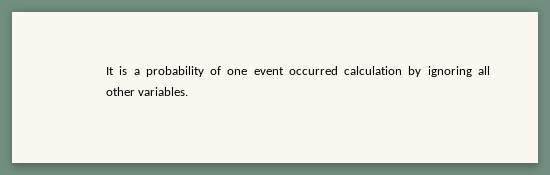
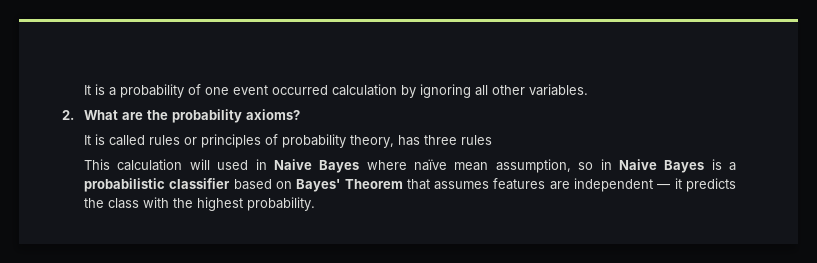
(189, 91) none -> [61,109,300,123] [83,134,492,148] [83,159,736,173] [83,178,737,192] [83,197,315,211] // 2. What are the probability axioms? // It is called rules or principles of probability theory, has three rules // This calculation will used in Naive Bayes where naïve mean assumption, so in Naive Bayes is a probabilistic classifier based on Bayes' Theorem that assumes features are independent — it predicts the class with the highest probability.

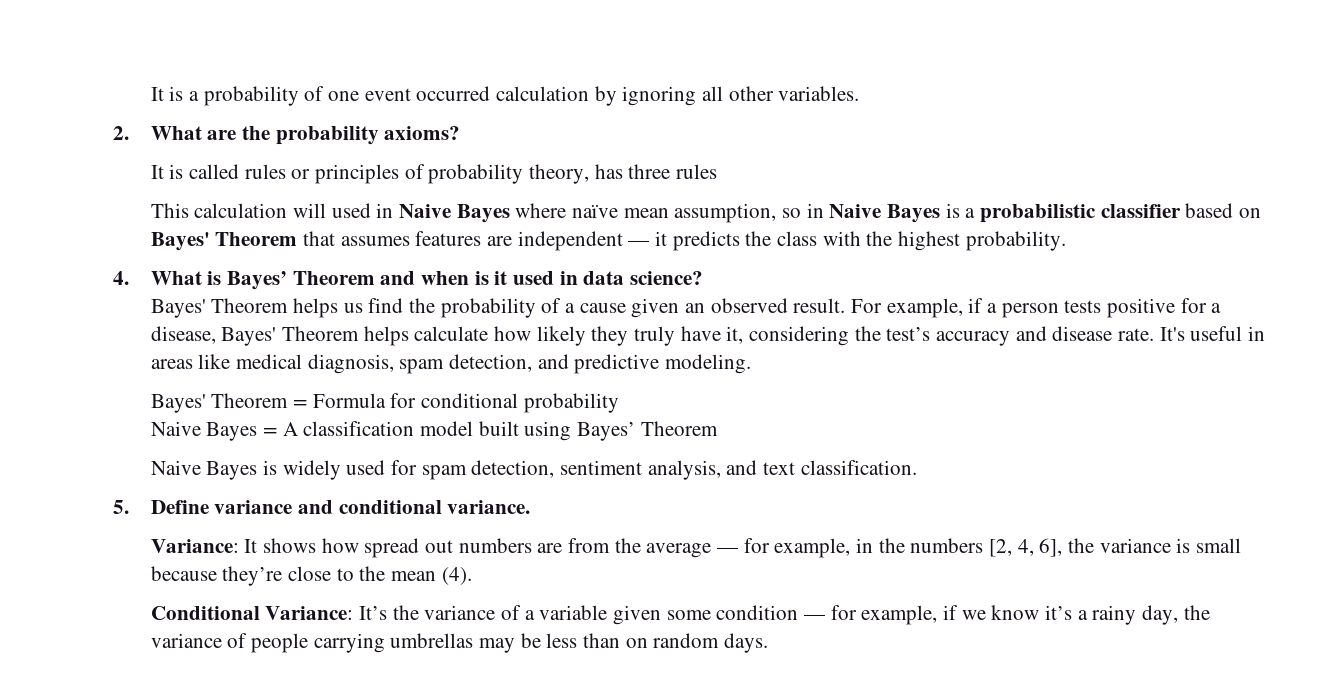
(315, 204) none -> [113,271,704,290] [150,298,1222,318] [150,326,1266,346] [150,354,752,374] [150,393,619,413] [150,421,718,441] [150,460,917,480] [113,500,531,514] [150,538,1242,558] [150,566,472,586] [150,605,1210,625] [150,633,769,653] // 4. What is Bayes’ Theorem and when is it used in data science? // Bayes' Theorem helps us find the probability of a cause given an observed result. For example, if a person tests positive for a disease, Bayes' Theorem helps calculate how likely they truly have it, considering the test’s accuracy and disease rate. It's useful in areas like medical diagnosis, spam detection, and predictive modeling. // Bayes' Theorem = Formula for conditional probability // Naive Bayes = A classification model built using Bayes’ Theorem // Naive Bayes is widely used for spam detection, sentiment analysis, and text classification. // 5. Define variance and conditional variance. // Variance: It shows how spread out numbers are from the average — for example, in the numbers [2, 4, 6], the variance is small because they’re close to the mean (4). // Conditional Variance: It’s the variance of a variable given some condition — for example, if we know it’s a rainy day, the variance of people carrying umbrellas may be less than on random days.

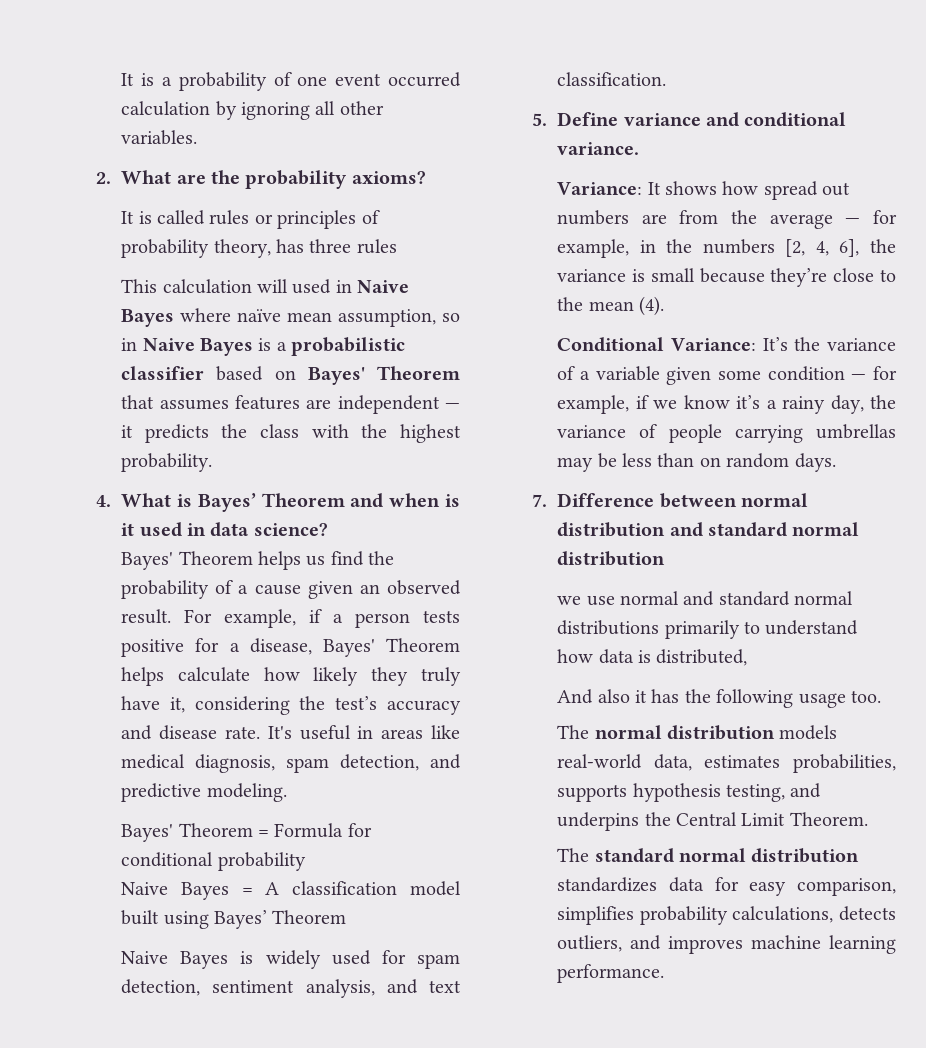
(769, 643) none -> [532,493,808,508] [557,522,860,537] [557,551,666,566] [557,591,854,606] [557,620,859,639] [557,649,748,666] [557,689,881,708] [557,725,838,740] [557,754,896,773] [557,783,822,802] [557,812,868,831] [557,848,860,863] [557,877,896,896] [557,906,896,925] [557,935,896,954] [557,964,665,983] // 7. Difference between normal distribution and standard normal distribution // we use normal and standard normal distributions primarily to understand how data is distributed, // And also it has the following usage too. // The normal distribution models real-world data, estimates probabilities, supports hypothesis testing, and underpins the Central Limit Theorem. // The standard normal distribution standardizes data for easy comparison, simplifies probability calculations, detects outliers, and improves machine learning performance.

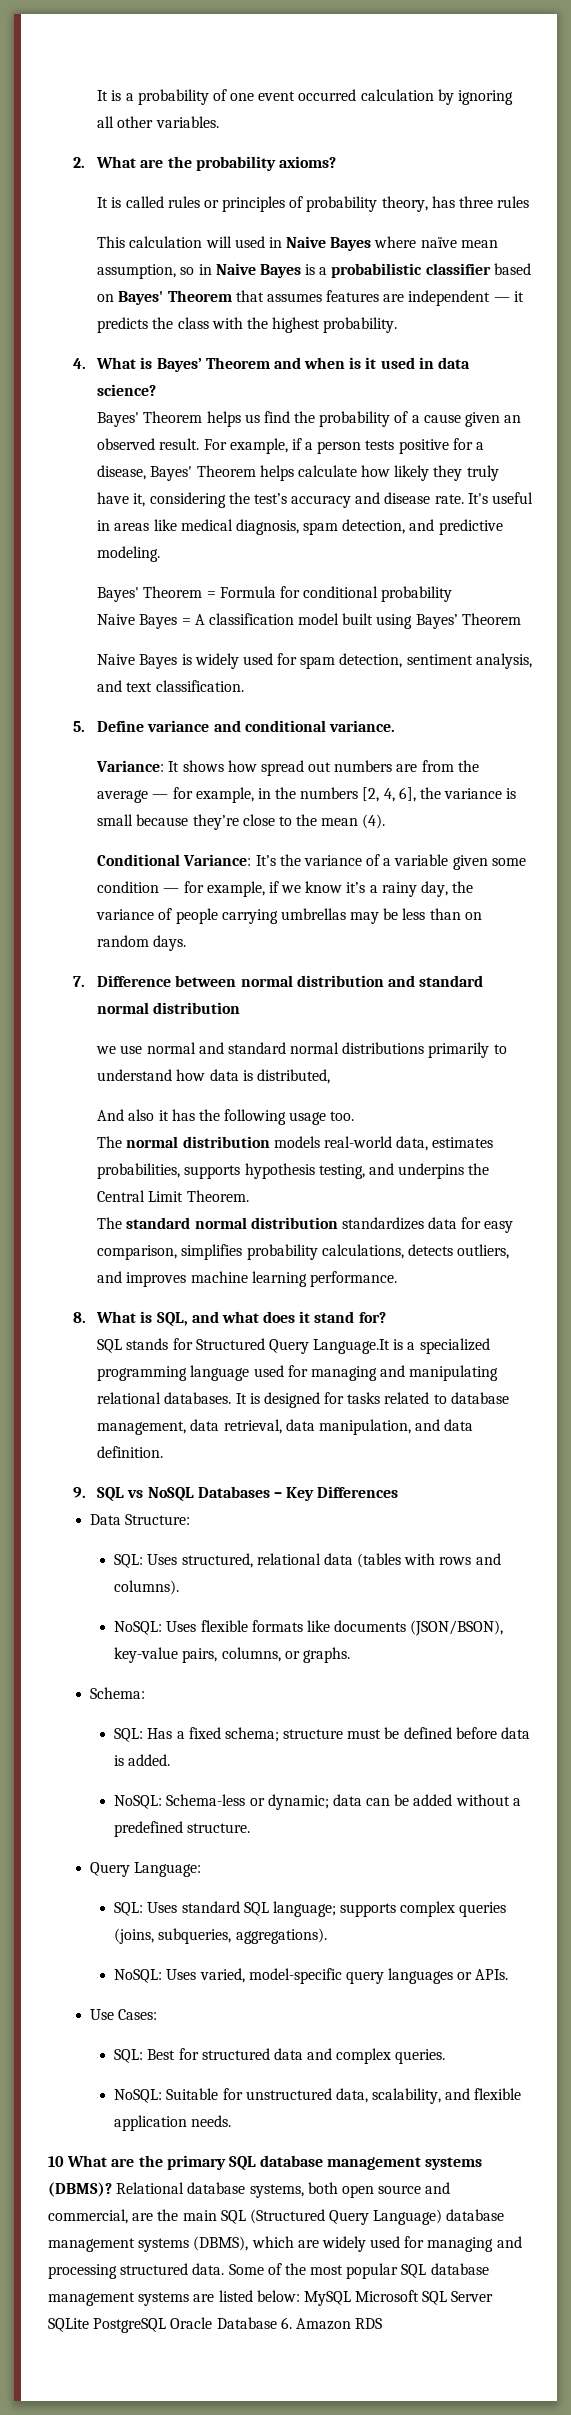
(665, 973) none -> [72,1311,386,1326] [97,1338,490,1354] [97,1365,499,1381] [97,1392,509,1408] [97,1419,474,1435] [97,1446,164,1458] [72,1486,399,1501] [89,1514,190,1525] [114,1553,501,1568] [114,1580,180,1595] [114,1620,504,1636] [114,1647,350,1663] [89,1687,145,1699] [114,1727,531,1742] [114,1754,171,1766] [114,1794,521,1810] [114,1821,251,1837] [89,1862,201,1877] [114,1901,507,1917] [114,1928,327,1944] [114,1968,509,1984] [89,2009,157,2020] [114,2048,446,2064] [114,2088,522,2104] [114,2115,232,2131] [48,2155,483,2170] [48,2182,451,2198] [48,2209,505,2225] [48,2236,522,2252] [48,2263,489,2279] [48,2290,494,2306] [48,2317,383,2333] // 8. What is SQL, and what does it stand for? // SQL stands for Structured Query Language.It is a specialized programming language used for managing and manipulating relational databases. It is designed for tasks related to database management, data retrieval, data manipulation, and data definition. // 9. SQL vs NoSQL Databases – Key Differences // Data Structure: // SQL: Uses structured, relational data (tables with rows and columns). // NoSQL: Uses flexible formats like documents (JSON/BSON), key-value pairs, columns, or graphs. // Schema: // SQL: Has a fixed schema; structure must be defined before data is added. // NoSQL: Schema-less or dynamic; data can be added without a predefined structure. // Query Language: // SQL: Uses standard SQL language; supports complex queries (joins, subqueries, aggregations). // NoSQL: Uses varied, model-specific query languages or APIs. // Use Cases: // SQL: Best for structured data and complex queries. // NoSQL: Suitable for unstructured data, scalability, and flexible application needs. // 10 What are the primary SQL database management systems (DBMS)? Relational database systems, both open source and commercial, are the main SQL (Structured Query Language) database management systems (DBMS), which are widely used for managing and processing structured data. Some of the most popular SQL database management systems are listed below: MySQL Microsoft SQL Server SQLite PostgreSQL Oracle Database 6. Amazon RDS

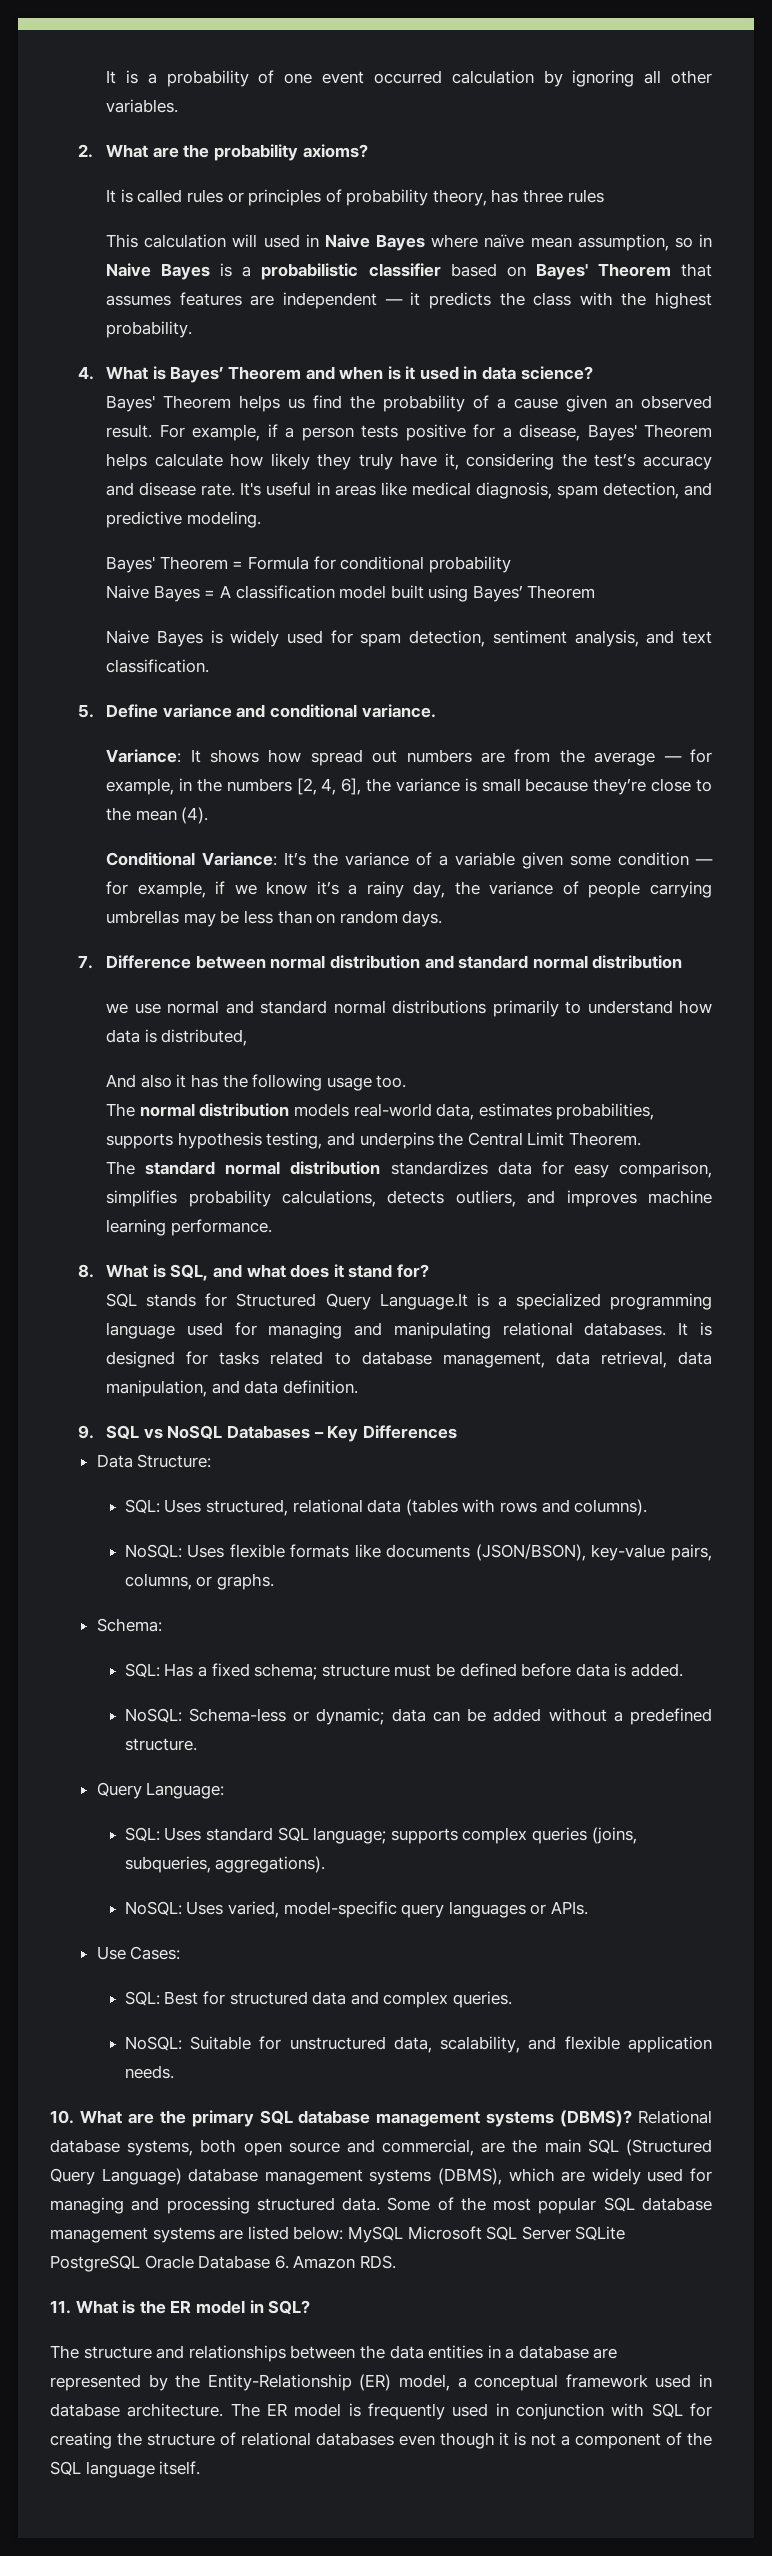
[48,2156,64,2167] 10 -> [50,2110,74,2124] 10.
[355,2318,383,2329] RDS -> [359,2255,396,2269] [50,2300,311,2314] [50,2345,618,2362] [50,2374,713,2391] [50,2403,713,2420] [50,2432,713,2449] [50,2461,201,2478] RDS. // 11. What is the ER model in SQL? // The structure and relationships between the data entities in a database are represented by the Entity-Relationship (ER) model, a conceptual framework used in database architecture. The ER model is frequently used in conjunction with SQL for creating the structure of relational databases even though it is not a component of the SQL language itself.

